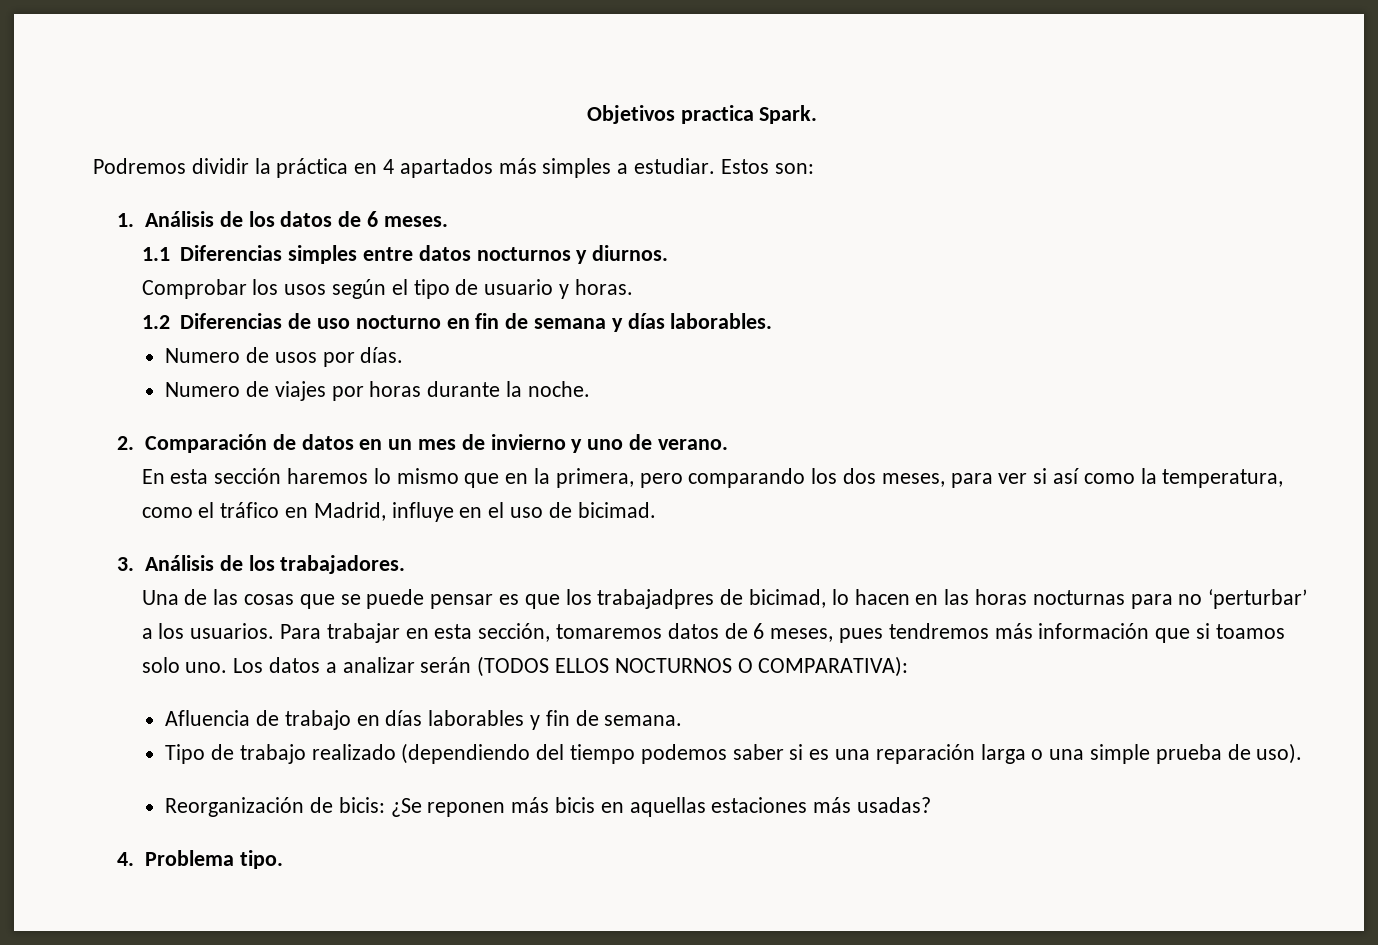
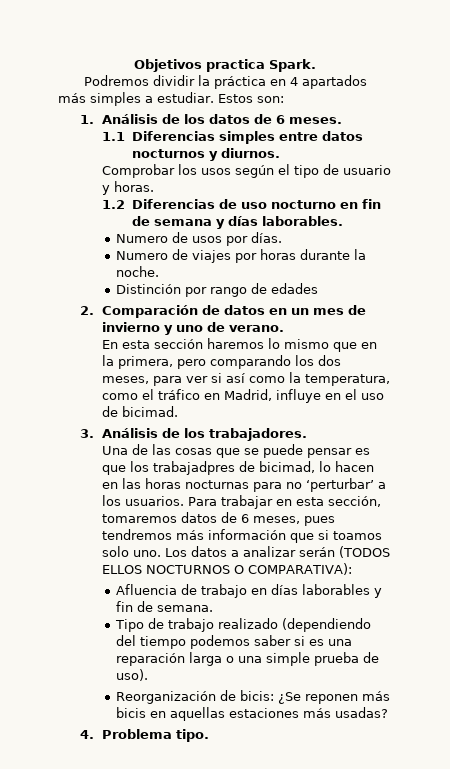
(590, 389) none -> [116,283,319,297] // Distinción por rango de edades

